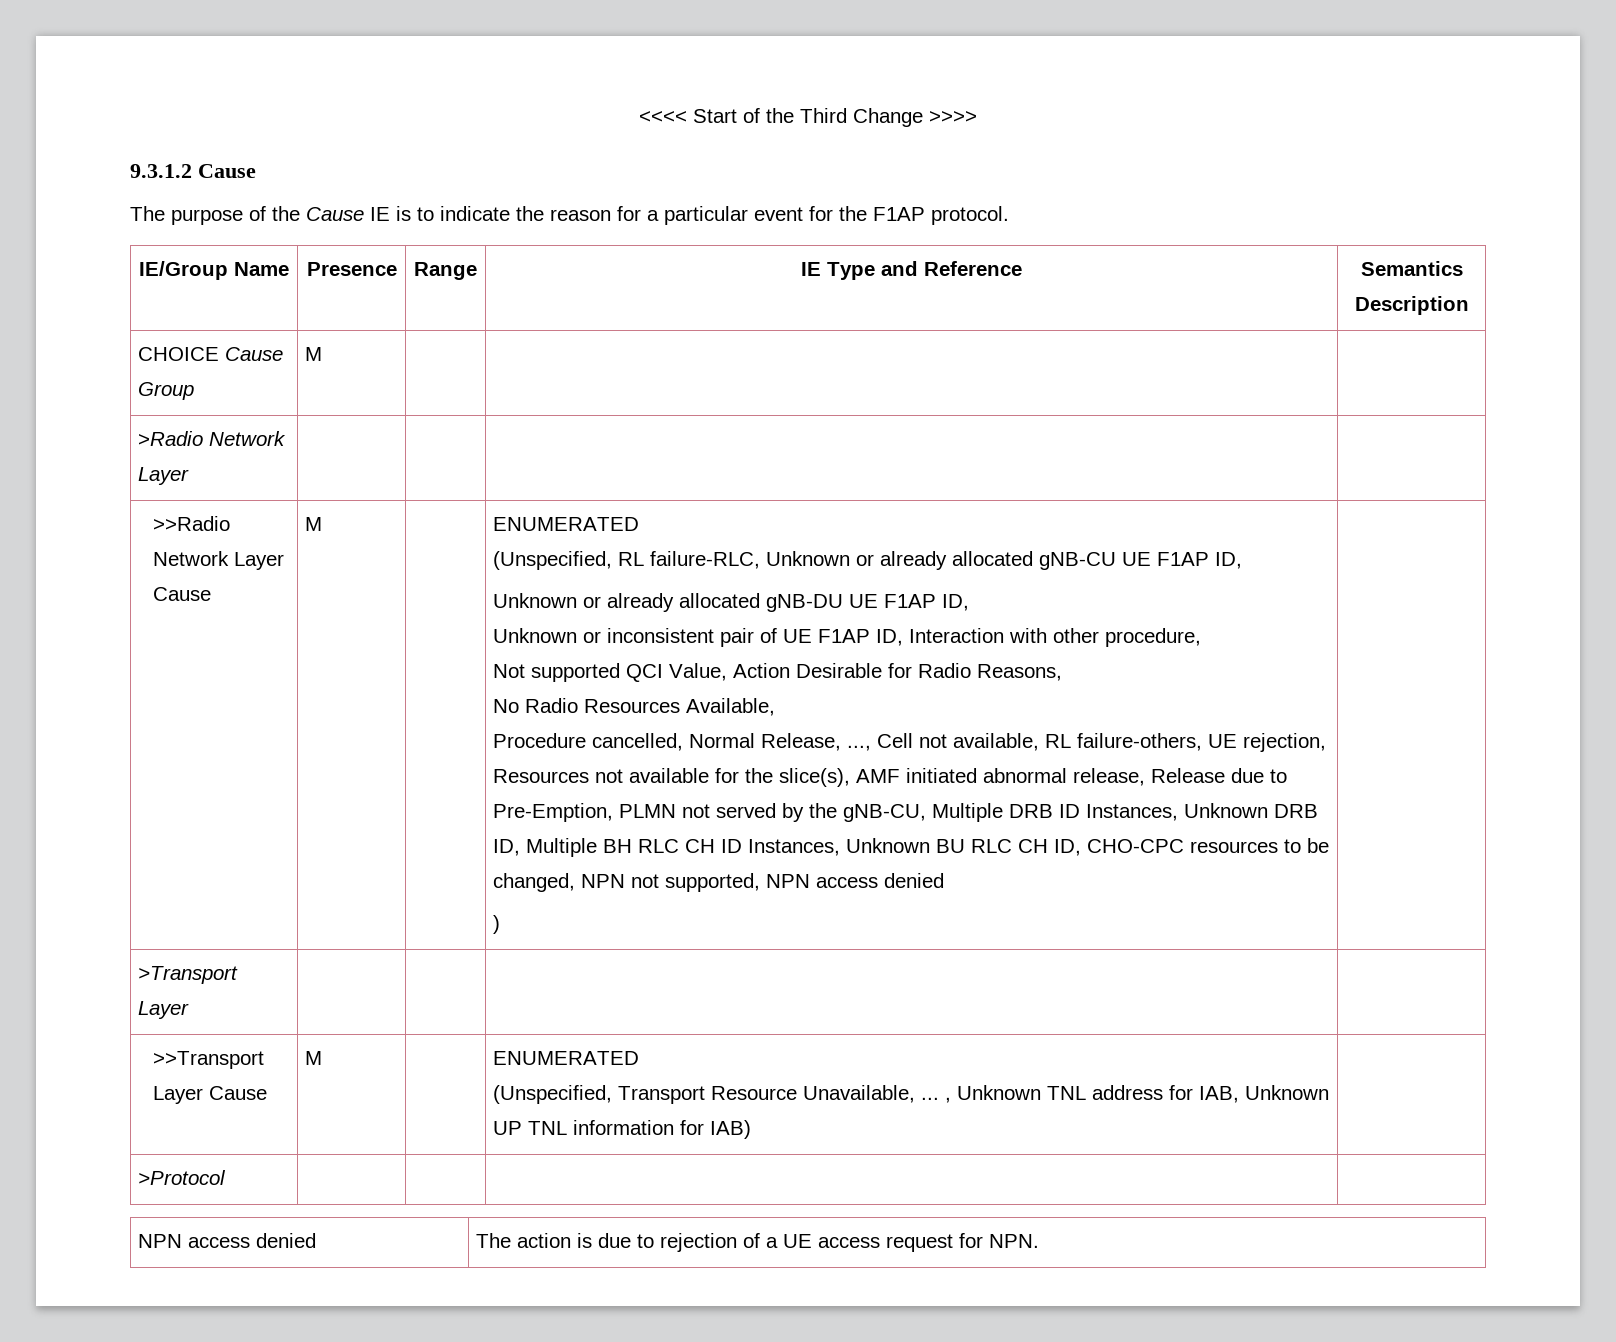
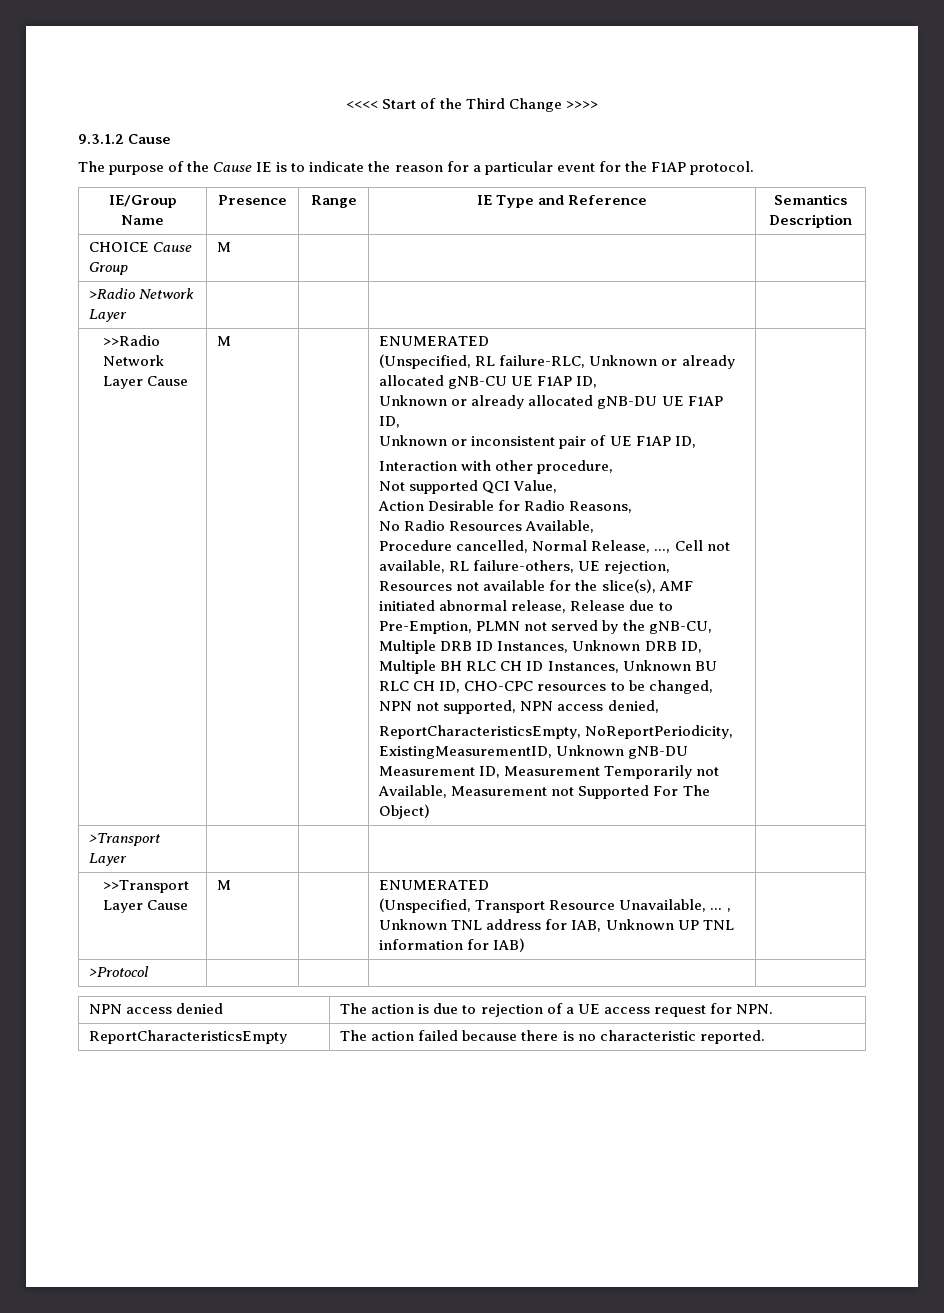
(904, 637) none -> (696, 442) //
(728, 672) none -> (558, 486) //
[884,873,945,888] [493,915,501,934] denied // ) -> [607,700,659,713] [379,725,734,739] [379,745,689,759] [379,765,720,779] [378,785,710,799] [379,804,431,819] denied, // ReportCharacteristicsEmpty, NoReportPeriodicity, ExistingMeasurementID, Unknown gNB-DU Measurement ID, Measurement Temporarily not Available, Measurement not Supported For The Object)
(1040, 1241) none -> [89,1030,288,1044] [340,1030,765,1044] // ReportCharacteristicsEmpty | The action failed because there is no characteristic reported.

